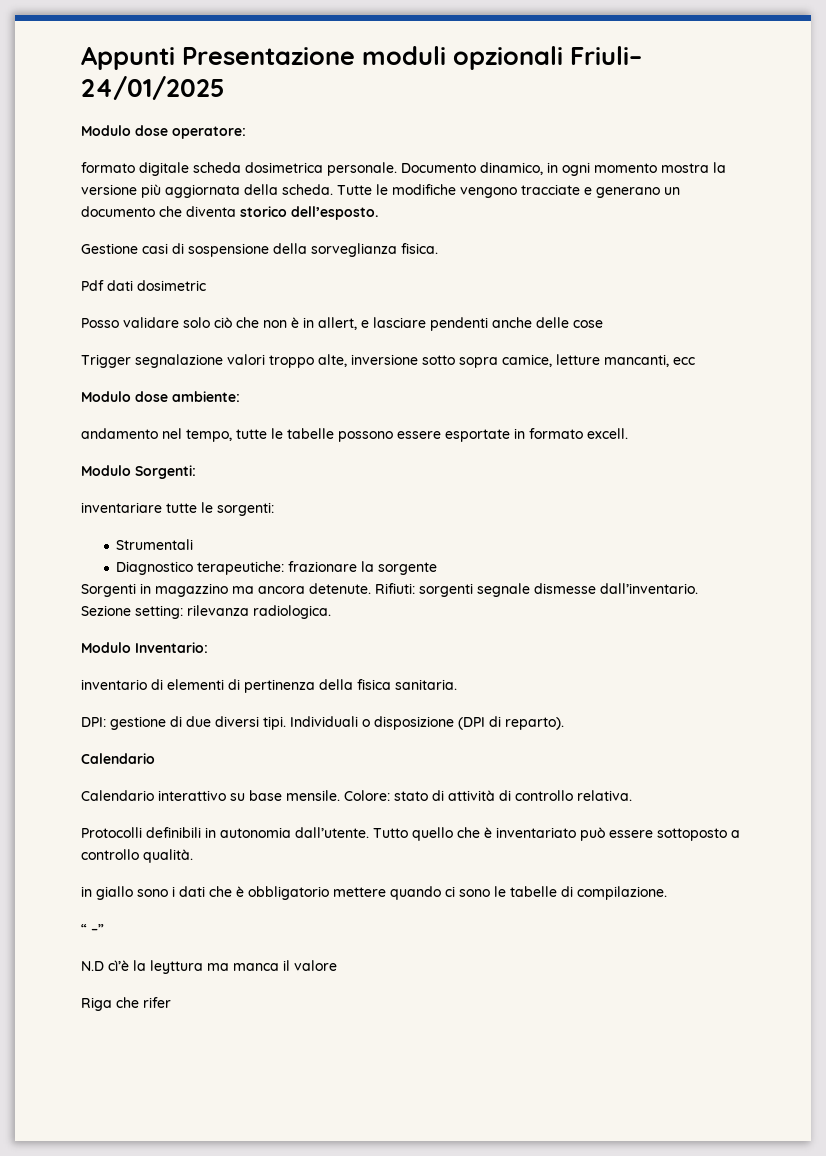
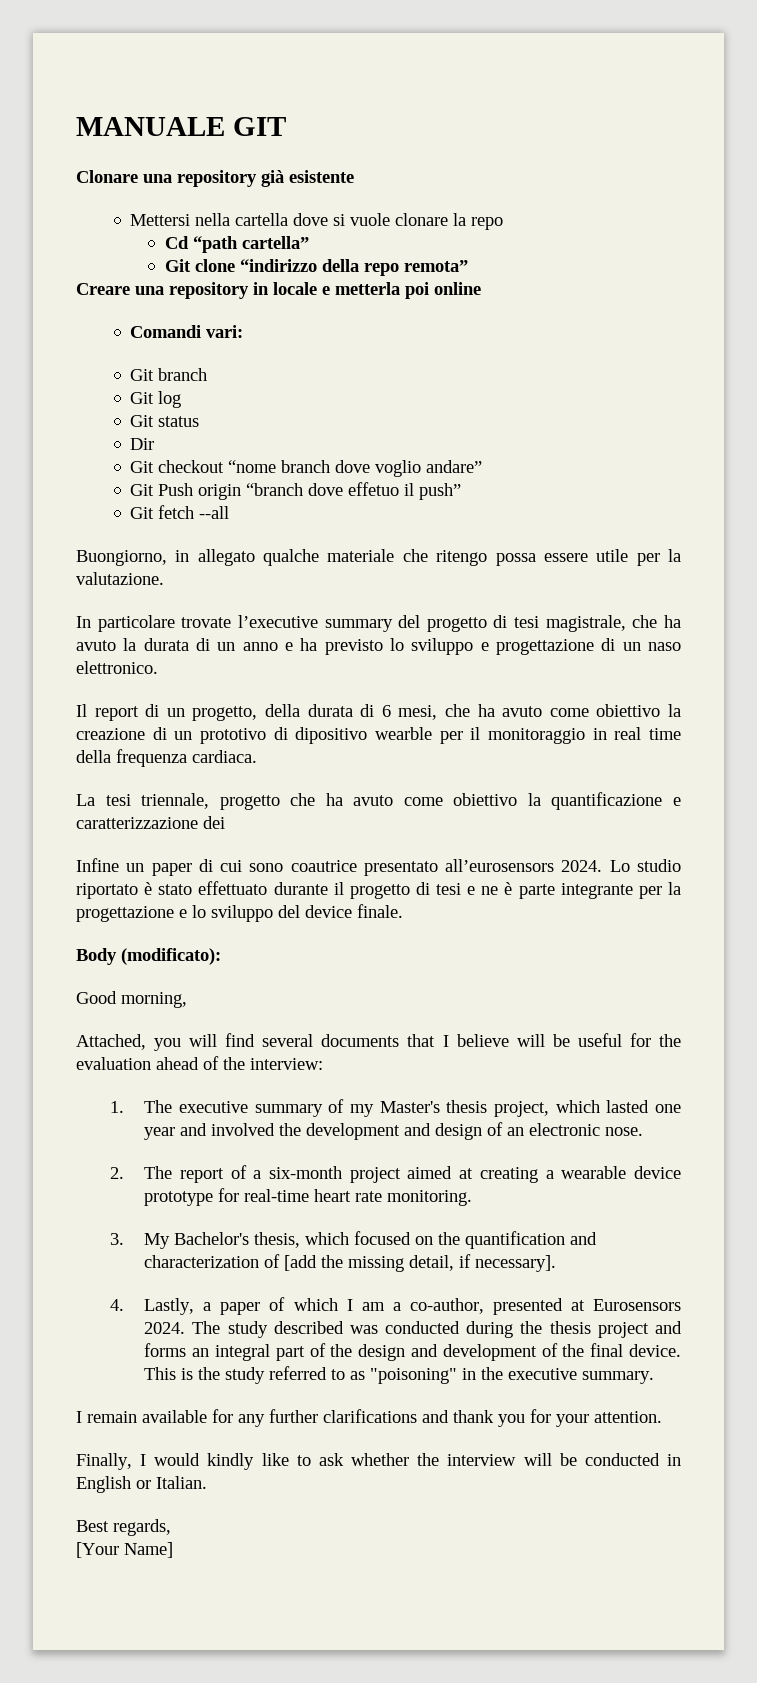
[81,46,642,70] [81,76,225,100] [81,125,246,139] [81,162,726,176] [81,184,680,198] [81,206,378,220] [81,243,438,257] [81,280,206,291] [81,317,603,331] [81,354,695,368] [81,391,240,402] [81,428,628,442] [81,465,196,479] [81,502,274,516] [116,539,194,550] [116,561,438,575] [81,583,698,597] [81,605,331,619] [81,642,208,653] [81,679,457,693] [81,716,564,730] [81,753,155,764] [81,790,632,801] [81,827,740,841] [81,849,193,863] [81,886,667,900] [81,924,104,934] [81,960,337,974] [81,997,171,1011] Appunti Presentazione moduli opzionali Friuli– 24/01/2025 // Modulo dose operatore: // formato digitale scheda dosimetrica personale. Documento dinamico, in ogni momento mostra la versione più aggiornata della scheda. Tutte le modifiche vengono tracciate e generano un documento che diventa storico dell’esposto. // Gestione casi di sospensione della sorveglianza fisica. // Pdf dati dosimetric // Posso validare solo ciò che non è in allert, e lasciare pendenti anche delle cose // Trigger segnalazione valori troppo alte, inversione sotto sopra camice, letture mancanti, ecc // Modulo dose ambiente: // andamento nel tempo, tutte le tabelle possono essere esportate in formato excell. // Modulo Sorgenti: // inventariare tutte le sorgenti: // Strumentali // Diagnostico terapeutiche: frazionare la sorgente // Sorgenti in magazzino ma ancora detenute. Rifiuti: sorgenti segnale dismesse dall’inventario. Sezione setting: rilevanza radiologica. // Modulo Inventario: // inventario di elementi di pertinenza della fisica sanitaria. // DPI: gestione di due diversi tipi. Individuali o disposizione (DPI di reparto). // Calendario // Calendario interattivo su base mensile. Colore: stato di attività di controllo relativa. // Protocolli definibili in autonomia dall’utente. Tutto quello che è inventariato può essere sottoposto a controllo qualità. // in giallo sono i dati che è obbligatorio mettere quando ci sono le tabelle di compilazione. // “ –” // N.D cì’è la leyttura ma manca il valore // Riga che rifer -> [76,117,286,136] [76,170,354,187] [130,213,504,230] [164,236,309,253] [164,259,468,276] [76,282,481,299] [130,325,244,338] [130,368,208,381] [130,391,182,408] [130,415,200,427] [130,438,155,450] [130,460,483,477] [130,482,462,500] [130,505,230,519] [76,549,682,566] [76,572,164,585] [76,615,681,632] [76,638,682,655] [76,661,158,674] [76,704,682,721] [76,727,681,744] [76,749,257,767] [76,792,681,810] [76,816,225,829] [76,858,681,876] [76,881,681,899] [76,904,403,922] [76,948,221,965] [76,991,187,1008] [76,1033,682,1051] [76,1056,323,1070] [110,1099,681,1117] [144,1122,644,1140] [110,1165,681,1183] [144,1188,473,1206] [110,1231,598,1249] [144,1254,557,1272] [110,1297,681,1315] [144,1321,682,1338] [144,1343,682,1361] [144,1366,655,1384] [76,1409,662,1427] [76,1453,681,1470] [76,1476,207,1493] [76,1519,171,1536] [76,1542,173,1558] MANUALE GIT // Clonare una repository già esistente // Mettersi nella cartella dove si vuole clonare la repo // Cd “path cartella” // Git clone “indirizzo della repo remota” // Creare una repository in locale e metterla poi online // Comandi vari: // Git branch // Git log // Git status // Dir // Git checkout “nome branch dove voglio andare” // Git Push origin “branch dove effetuo il push” // Git fetch --all // Buongiorno, in allegato qualche materiale che ritengo possa essere utile per la valutazione. // In particolare trovate l’executive summary del progetto di tesi magistrale, che ha avuto la durata di un anno e ha previsto lo sviluppo e progettazione di un naso elettronico. // Il report di un progetto, della durata di 6 mesi, che ha avuto come obiettivo la creazione di un prototivo di dipositivo wearble per il monitoraggio in real time della frequenza cardiaca. // La tesi triennale, progetto che ha avuto come obiettivo la quantificazione e caratterizzazione dei // Infine un paper di cui sono coautrice presentato all’eurosensors 2024. Lo studio riportato è stato effettuato durante il progetto di tesi e ne è parte integrante per la progettazione e lo sviluppo del device finale. // Body (modificato): // Good morning, // Attached, you will find several documents that I believe will be useful for the evaluation ahead of the interview: // 1. The executive summary of my Master's thesis project, which lasted one year and involved the development and design of an electronic nose. // 2. The report of a six-month project aimed at creating a wearable device prototype for real-time heart rate monitoring. // 3. My Bachelor's thesis, which focused on the quantification and characterization of [add the missing detail, if necessary]. // 4. Lastly, a paper of which I am a co-author, presented at Eurosensors 2024. The study described was conducted during the thesis project and forms an integral part of the design and development of the final device. This is the study referred to as "poisoning" in the executive summary. // I remain available for any further clarifications and thank you for your attention. // Finally, I would kindly like to ask whether the interview will be conducted in English or Italian. // Best regards, // [Your Name]

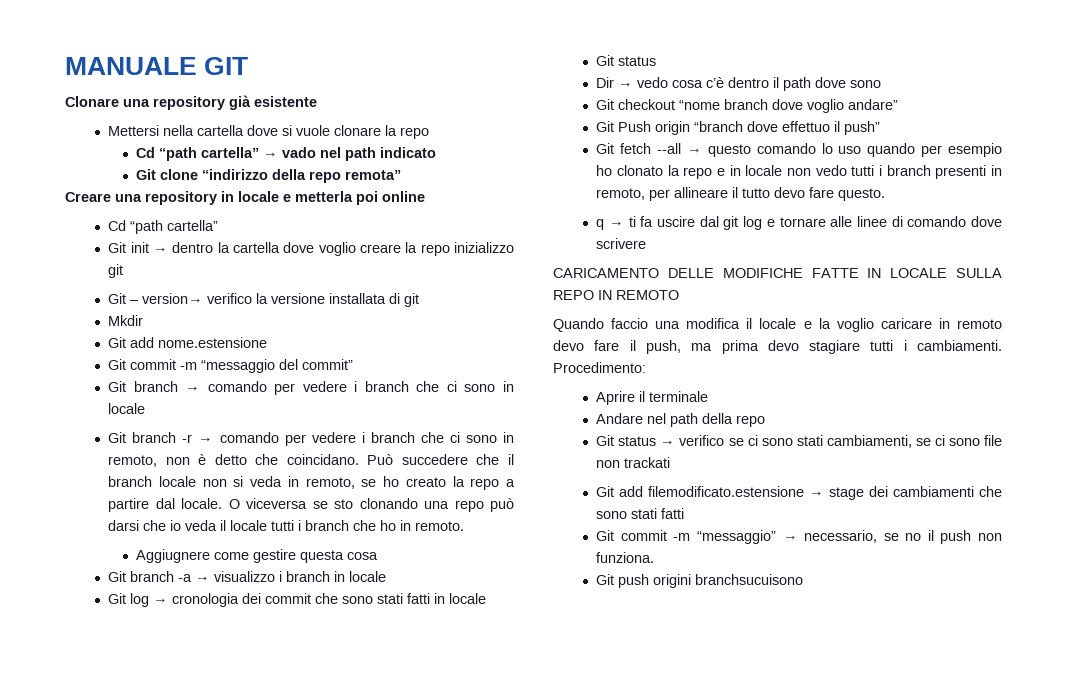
(309, 242) none -> [262,147,436,161] → vado nel path indicato
[130,325,244,338] [130,368,208,381] [130,391,182,408] [130,415,200,427] [130,438,155,450] Comandi vari: // Git branch // Git log // Git status // Dir -> [108,220,219,234] [108,242,514,256] [108,264,124,278] [108,293,420,307] [108,315,144,326] [108,337,268,348] [108,359,354,373] [108,381,514,395] [108,403,146,414] [108,432,514,446] [108,454,515,467] [108,476,516,490] [108,498,515,512] [108,520,465,531] [135,549,378,563] [108,571,387,582] [108,593,487,607] [596,55,657,66] [596,77,882,91] Cd “path cartella” // Git init → dentro la cartella dove voglio creare la repo inizializzo git // Git – version→ verifico la versione installata di git // Mkdir // Git add nome.estensione // Git commit -m “messaggio del commit” // Git branch → comando per vedere i branch che ci sono in locale // Git branch -r → comando per vedere i branch che ci sono in remoto, non è detto che coincidano. Può succedere che il branch locale non si veda in remoto, se ho creato la repo a partire dal locale. O viceversa se sto clonando una repo può darsi che io veda il locale tutti i branch che ho in remoto. // Aggiugnere come gestire questa cosa // Git branch -a → visualizzo i branch in locale // Git log → cronologia dei commit che sono stati fatti in locale // Git status // Dir → vedo cosa c’è dentro il path dove sono
[348,482,400,496] effetuo -> [782,121,831,132] effettuo
[76,549,682,566] [76,572,164,585] [76,615,681,632] [76,638,682,655] [76,661,158,674] [76,704,682,721] [76,727,681,744] [76,749,257,767] [76,792,681,810] [76,816,225,829] [76,858,681,876] [76,881,681,899] [76,904,403,922] [76,948,221,965] [76,991,187,1008] [76,1033,682,1051] [76,1056,323,1070] [110,1099,681,1117] [144,1122,644,1140] [110,1165,681,1183] [144,1188,473,1206] [110,1231,598,1249] [144,1254,557,1272] [110,1297,681,1315] [144,1321,682,1338] [144,1343,682,1361] [144,1366,655,1384] [76,1409,662,1427] [76,1453,681,1470] [76,1476,207,1493] [76,1519,171,1536] [76,1542,173,1558] // Buongiorno, in allegato qualche materiale che ritengo possa essere utile per la valutazione. // In particolare trovate l’executive summary del progetto di tesi magistrale, che ha avuto la durata di un anno e ha previsto lo sviluppo e progettazione di un naso elettronico. // Il report di un progetto, della durata di 6 mesi, che ha avuto come obiettivo la creazione di un prototivo di dipositivo wearble per il monitoraggio in real time della frequenza cardiaca. // La tesi triennale, progetto che ha avuto come obiettivo la quantificazione e caratterizzazione dei // Infine un paper di cui sono coautrice presentato all’eurosensors 2024. Lo studio riportato è stato effettuato durante il progetto di tesi e ne è parte integrante per la progettazione e lo sviluppo del device finale. // Body (modificato): // Good morning, // Attached, you will find several documents that I believe will be useful for the evaluation ahead of the interview: // 1. The executive summary of my Master's thesis project, which lasted one year and involved the development and design of an electronic nose. // 2. The report of a six-month project aimed at creating a wearable device prototype for real-time heart rate monitoring. // 3. My Bachelor's thesis, which focused on the quantification and characterization of [add the missing detail, if necessary]. // 4. Lastly, a paper of which I am a co-author, presented at Eurosensors 2024. The study described was conducted during the thesis project and forms an integral part of the design and development of the final device. This is the study referred to as "poisoning" in the executive summary. // I remain available for any further clarifications and thank you for your attention. // Finally, I would kindly like to ask whether the interview will be conducted in English or Italian. // Best regards, // [Your Name] -> [686,143,1002,157] [596,165,1002,179] [596,187,886,201] [596,216,1002,230] [596,238,647,249] [553,268,1002,278] [553,290,679,300] [553,318,1002,332] [553,340,1002,354] [553,362,646,373] [596,391,709,405] [596,413,766,427] [596,435,1002,448] [596,457,671,468] [596,486,1003,500] [596,508,685,519] [596,530,1002,544] [596,552,655,563] [596,574,804,588] → questo comando lo uso quando per esempio ho clonato la repo e in locale non vedo tutti i branch presenti in remoto, per allineare il tutto devo fare questo. // q → ti fa uscire dal git log e tornare alle linee di comando dove scrivere // CARICAMENTO DELLE MODIFICHE FATTE IN LOCALE SULLA REPO IN REMOTO // Quando faccio una modifica il locale e la voglio caricare in remoto devo fare il push, ma prima devo stagiare tutti i cambiamenti. Procedimento: // Aprire il terminale // Andare nel path della repo // Git status → verifico se ci sono stati cambiamenti, se ci sono file non trackati // Git add filemodificato.estensione → stage dei cambiamenti che sono stati fatti // Git commit -m “messaggio” → necessario, se no il push non funziona. // Git push origini branchsucuisono

